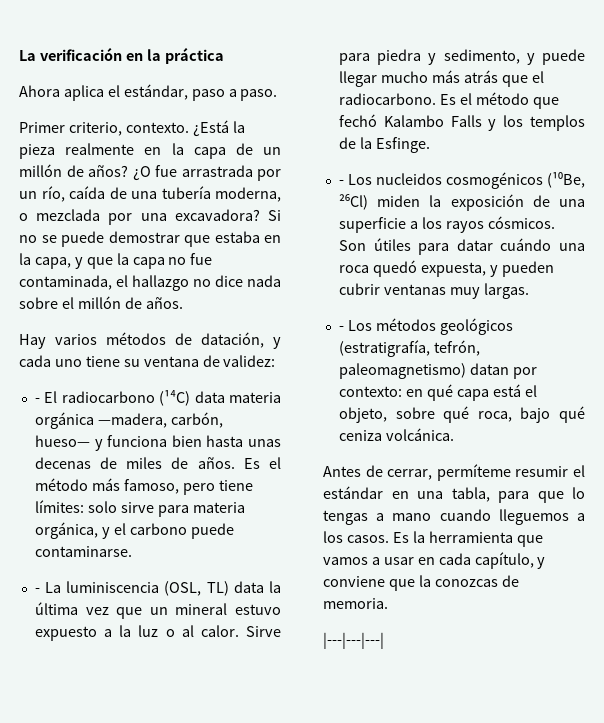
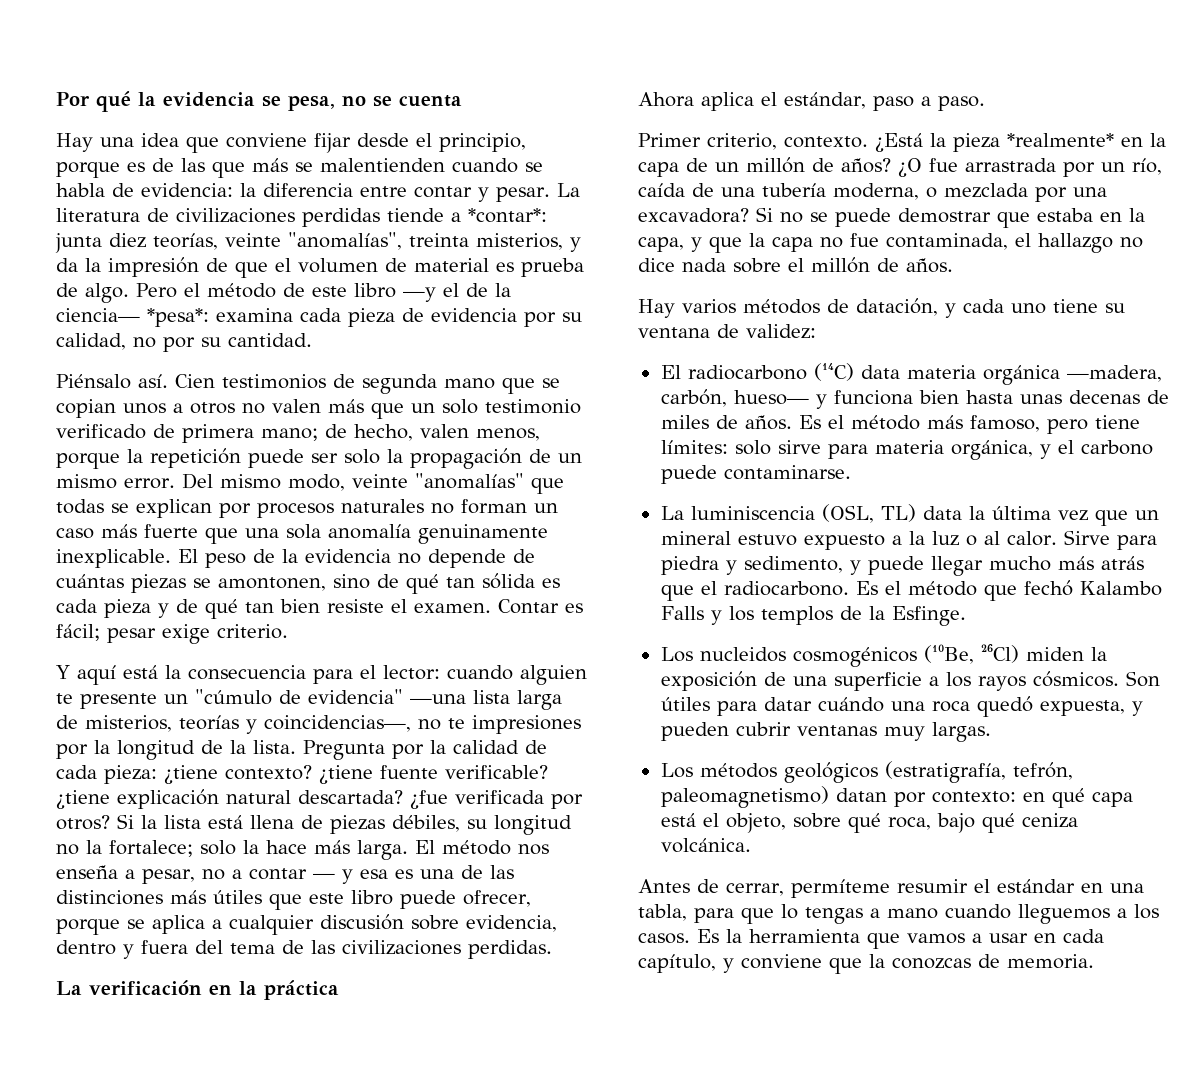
(19, 55) none -> [56,91,462,112] [56,133,526,153] [56,158,543,178] [56,183,580,202] [56,208,547,227] [55,232,581,253] [56,257,584,278] [56,283,511,303] [56,308,582,327] [56,333,312,352] [56,374,560,394] [56,399,581,419] [56,424,540,443] [56,448,582,469] [56,473,564,494] [56,499,558,518] [56,524,548,544] [56,549,535,568] [56,573,560,594] [56,599,583,619] [56,624,288,644] [56,665,587,685] [56,689,562,710] [56,715,581,734] [56,740,547,760] [56,765,548,784] [56,789,583,809] [56,814,572,835] [56,840,549,860] [56,865,514,884] [56,890,531,910] [56,914,557,935] [56,940,552,959] Por qué la evidencia se pesa, no se cuenta // Hay una idea que conviene fijar desde el principio, porque es de las que más se malentienden cuando se habla de evidencia: la diferencia entre contar y pesar. La literatura de civilizaciones perdidas tiende a *contar*: junta diez teorías, veinte "anomalías", treinta misterios, y da la impresión de que el volumen de material es prueba de algo. Pero el método de este libro —y el de la ciencia— *pesa*: examina cada pieza de evidencia por su calidad, no por su cantidad. // Piénsalo así. Cien testimonios de segunda mano que se copian unos a otros no valen más que un solo testimonio verificado de primera mano; de hecho, valen menos, porque la repetición puede ser solo la propagación de un mismo error. Del mismo modo, veinte "anomalías" que todas se explican por procesos naturales no forman un caso más fuerte que una sola anomalía genuinamente inexplicable. El peso de la evidencia no depende de cuántas piezas se amontonen, sino de qué tan sólida es cada pieza y de qué tan bien resiste el examen. Contar es fácil; pesar exige criterio. // Y aquí está la consecuencia para el lector: cuando alguien te presente un "cúmulo de evidencia" —una lista larga de misterios, teorías y coincidencias—, no te impresiones por la longitud de la lista. Pregunta por la calidad de cada pieza: ¿tiene contexto? ¿tiene fuente verificable? ¿tiene explicación natural descartada? ¿fue verificada por otros? Si la lista está llena de piezas débiles, su longitud no la fortalece; solo la hace más larga. El método nos enseña a pesar, no a contar — y esa es una de las distinciones más útiles que este libro puede ofrecer, porque se aplica a cualquier discusión sobre evidencia, dentro y fuera del tema de las civilizaciones perdidas. //
[65,143,135,155] realmente -> [1007,133,1114,147] *realmente*
[34,398,40,403] - -> (816, 331) none
[34,588,40,593] - -> (851, 472) none
[338,180,344,185] - -> (966, 616) none
[338,326,344,331] - -> (991, 732) none
[323,632,384,649] // |---|---|---| -> (1094, 961) none

